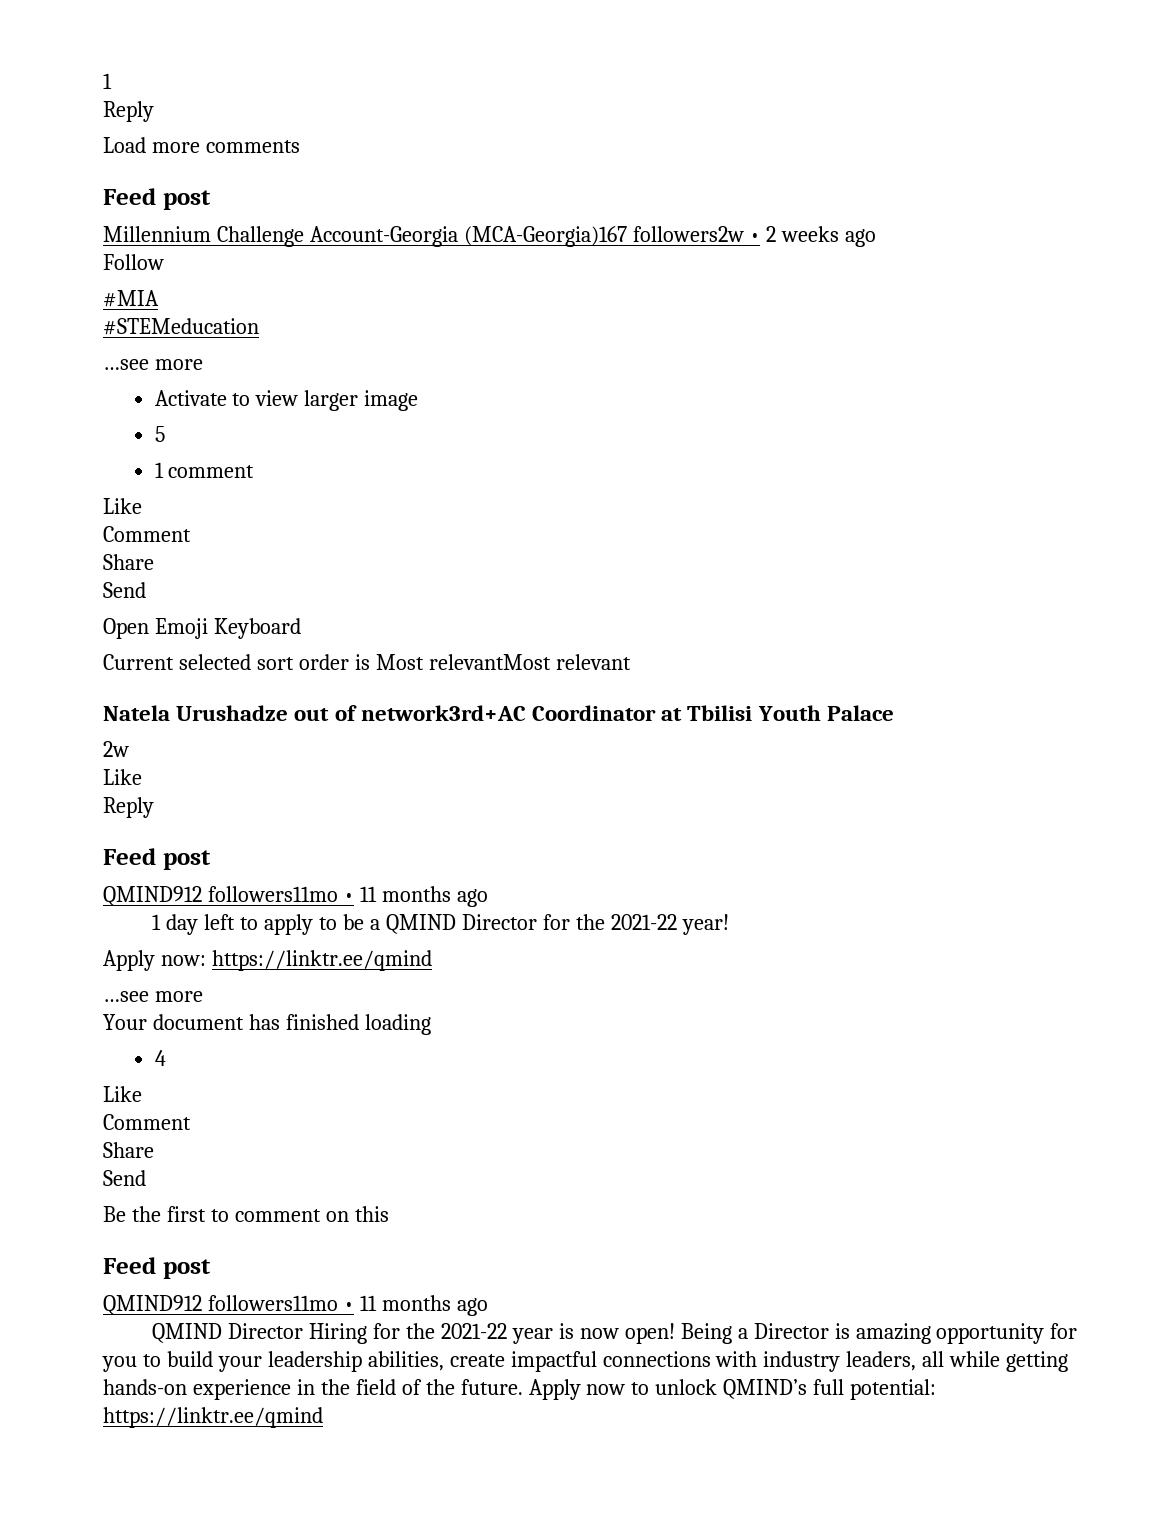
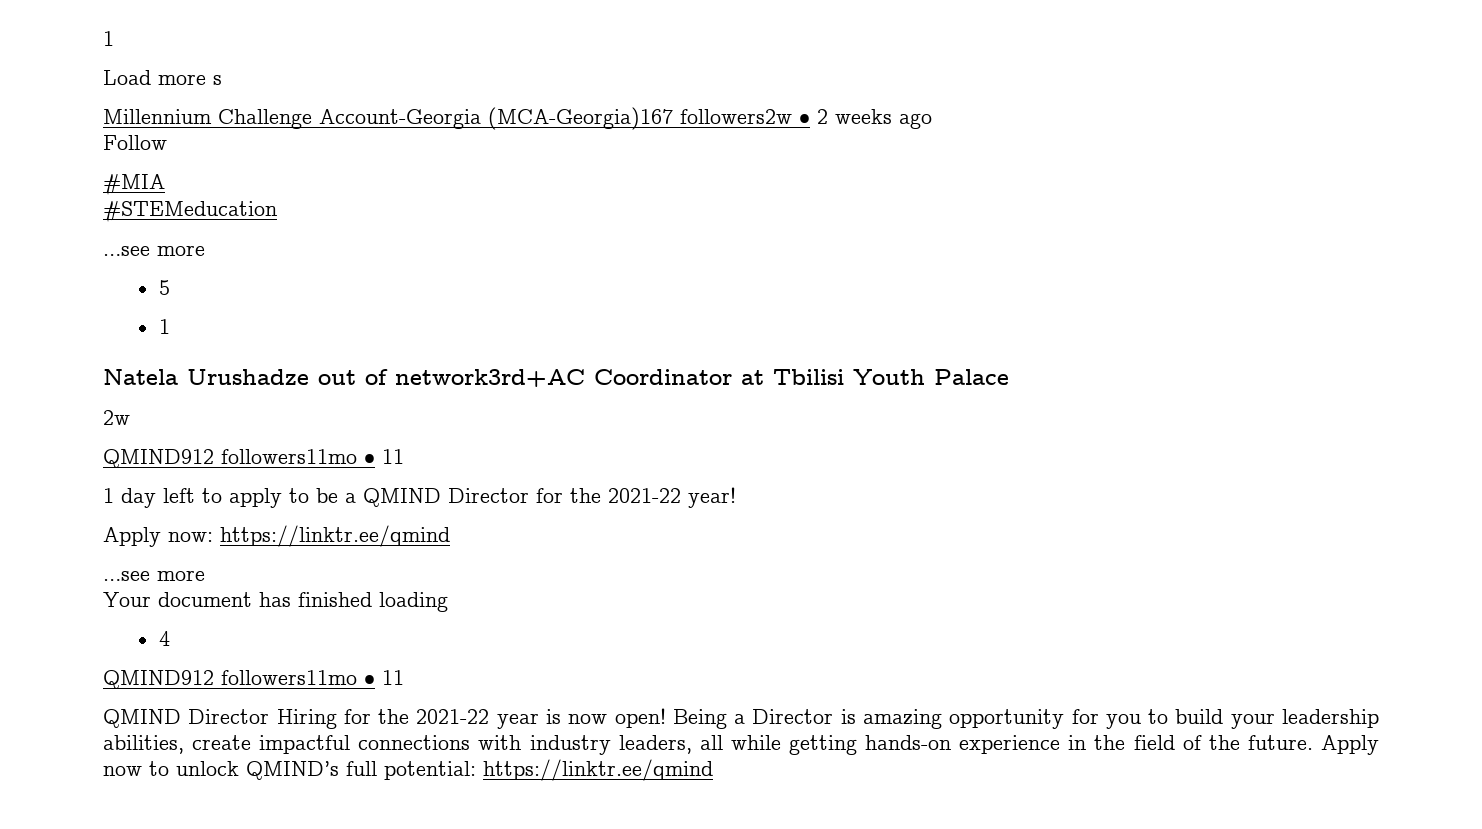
[103,73,112,89] [103,101,154,122] 1 // Reply -> [103,31,114,46] 1
[205,140,300,153] [103,188,211,210] comments // Feed post -> [213,75,222,85] s
[154,390,419,411] [154,426,165,442] [154,462,255,478] [103,498,142,514] [103,526,191,542] [103,554,154,570] [103,582,146,598] [103,618,301,639] [103,654,631,670] Activate to view larger image // 5 // 1 comment // Like // Comment // Share // Send // Open Emoji Keyboard // Current selected sort order is Most relevantMost relevant -> [158,280,170,295] [158,319,170,334] 5 // 1
[103,769,142,785] [103,797,154,818] [103,848,211,870] [103,886,488,907] // Like // Reply // Feed post // QMIND912 followers11mo • 11 months ago -> [103,449,404,468] // QMIND912 followers11mo • 11
[103,1086,142,1102] [103,1114,191,1130] [103,1142,154,1158] [103,1170,146,1186] [103,1206,389,1222] [103,1257,211,1279] [103,1295,488,1316] // Like // Comment // Share // Send // Be the first to comment on this // Feed post // QMIND912 followers11mo • 11 months ago -> [103,670,404,689] // QMIND912 followers11mo • 11

